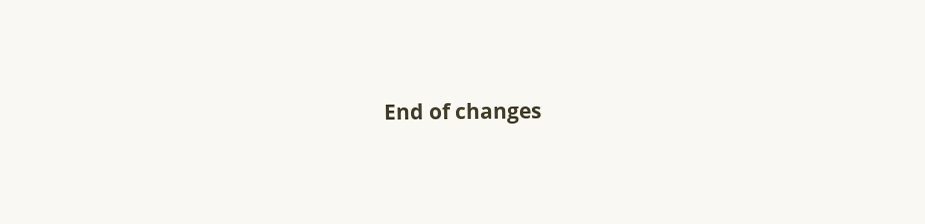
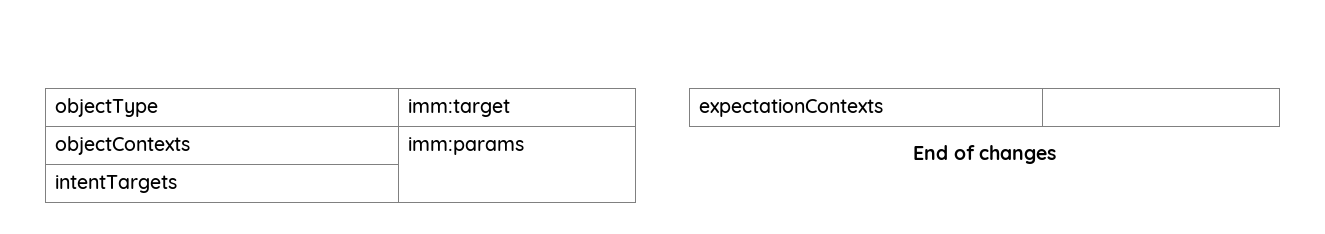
(382, 111) none -> [54,98,158,117] [407,99,510,117] [54,136,190,155] [407,137,524,155] [54,175,177,193] [698,99,883,117] objectType | imm:target // objectContexts | imm:params // intentTargets | // expectationContexts | //

